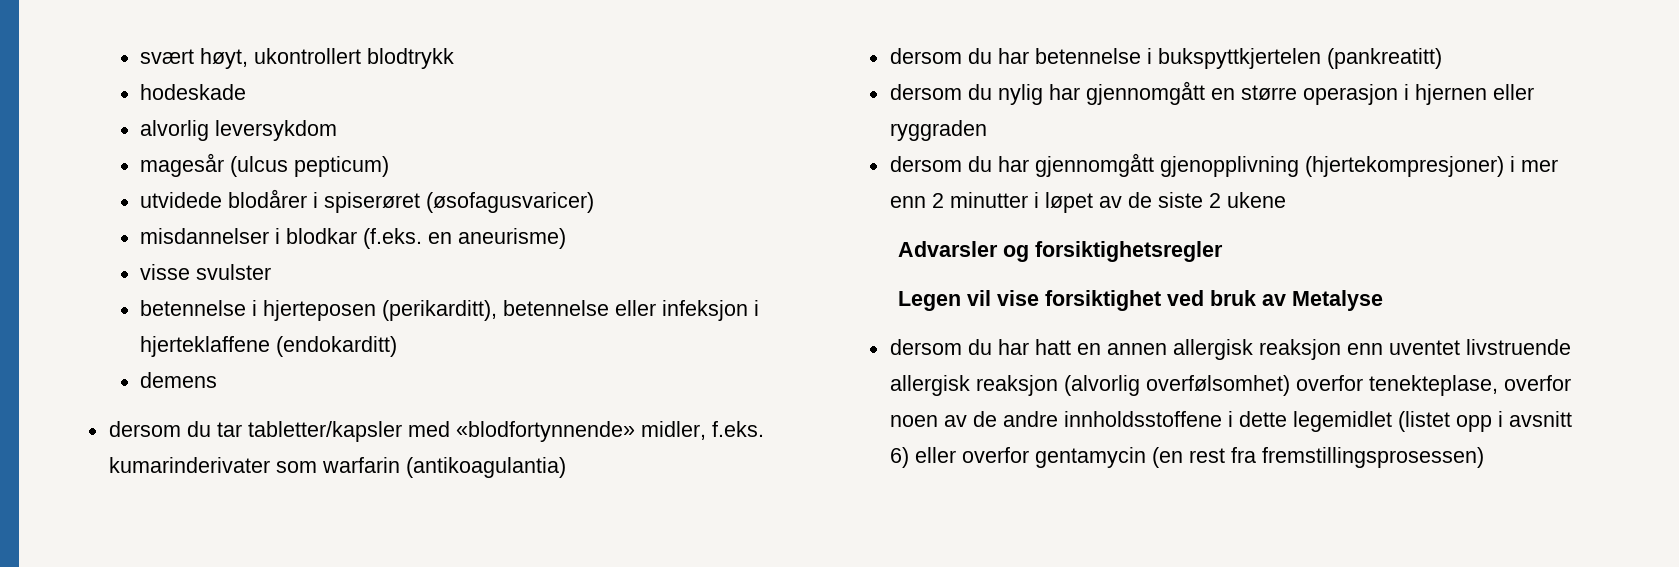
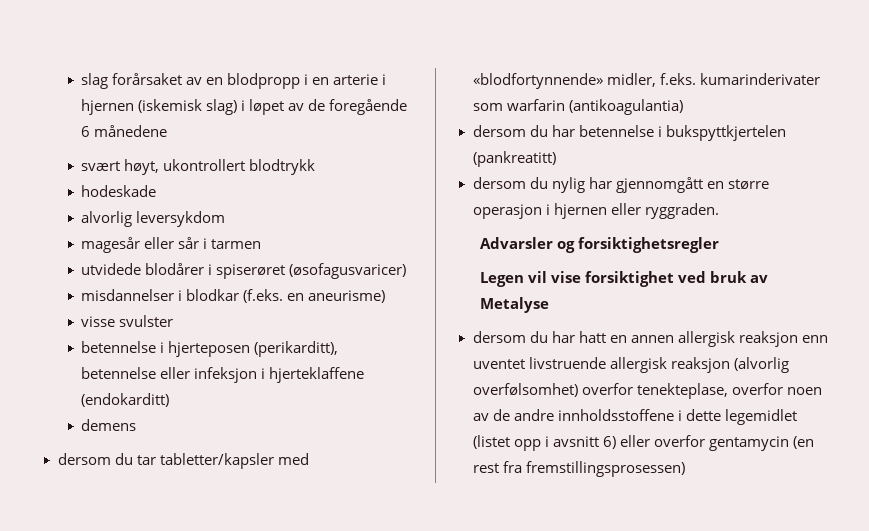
(140, 56) none -> [81,73,387,89] [81,99,408,115] [81,125,168,137] slag forårsaket av en blodpropp i en arterie i hjernen (iskemisk slag) i løpet av de foregående 6 månedene //
[230,156,390,177] (ulcus pepticum) -> [144,237,262,249] eller sår i tarmen
[889,120,987,141] [889,153,1558,177] [889,192,1286,213] ryggraden // dersom du har gjennomgått gjenopplivning (hjertekompresjoner) i mer enn 2 minutter i løpet av de siste 2 ukene -> [644,203,719,219] ryggraden.

